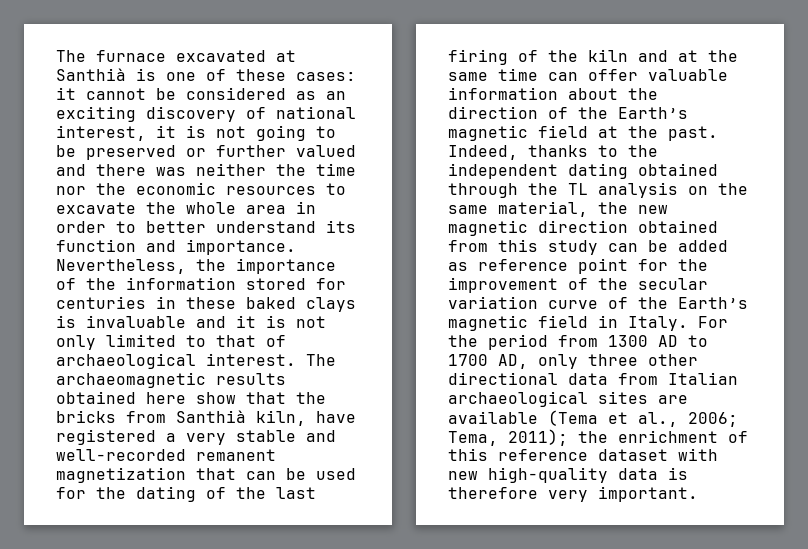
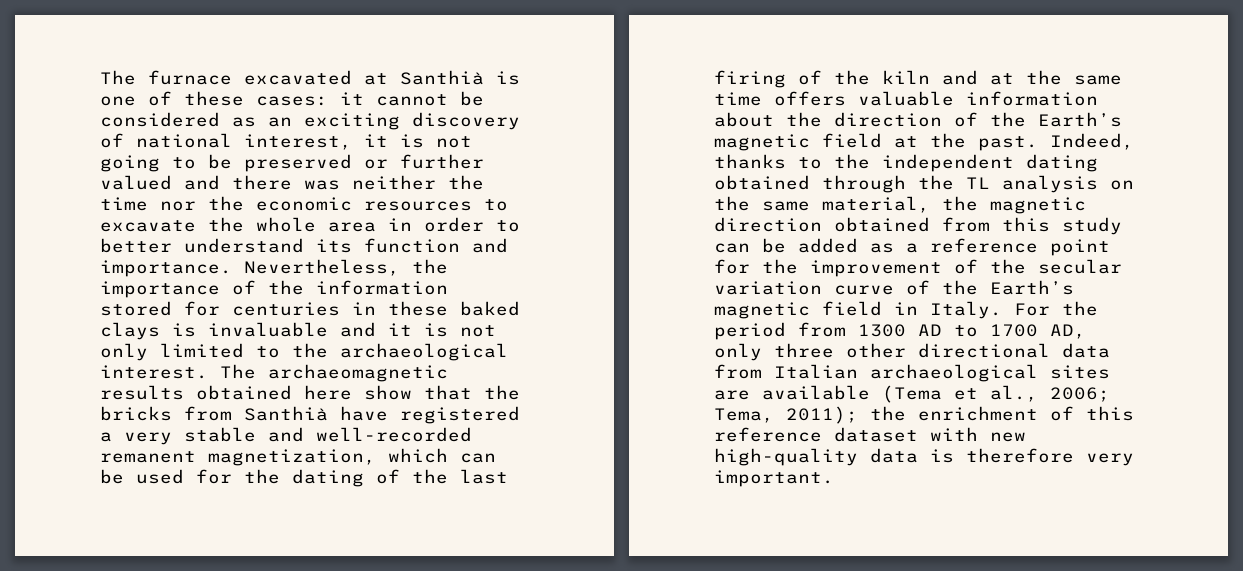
[216,335,286,347] that of -> [292,343,328,358] the
[256,410,306,426] kiln, -> (328, 413) none
[56,467,236,483] magnetization that -> [208,448,448,466] magnetization, which
[548,69,638,81] can offer -> [774,91,846,106] offers
[638,205,668,214] new -> (978, 203) none
(468, 266) none -> [906,243,918,253] a

